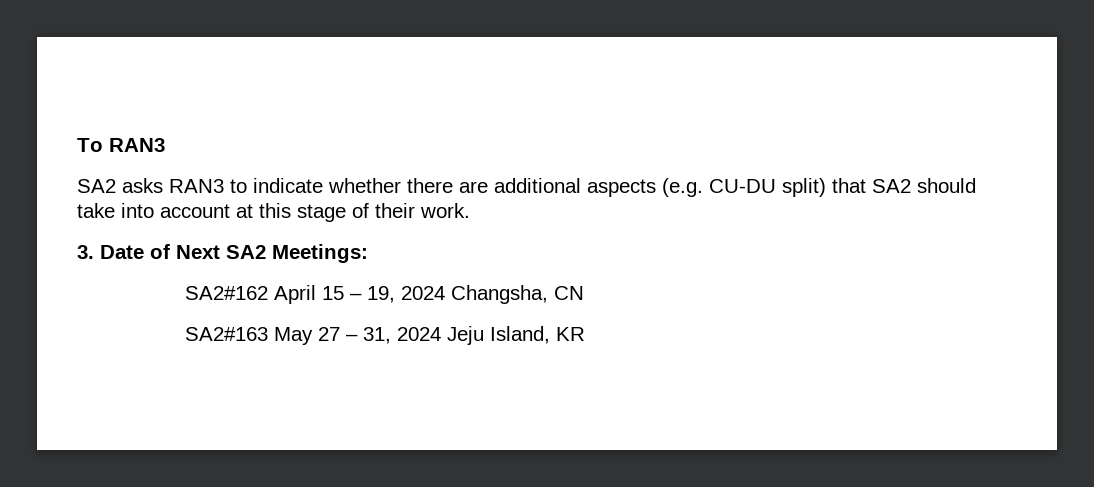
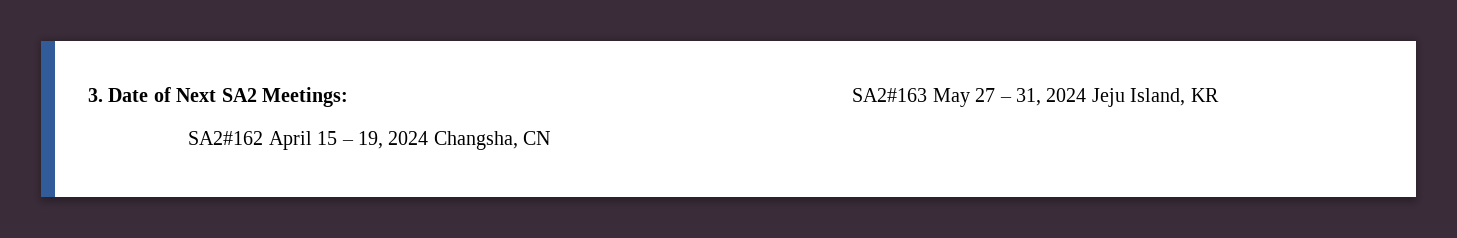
[77,138,165,152] [77,178,976,197] [77,203,470,222] To RAN3 // SA2 asks RAN3 to indicate whether there are additional aspects (e.g. CU-DU split) that SA2 should take into account at this stage of their work. // -> (88, 95) none

